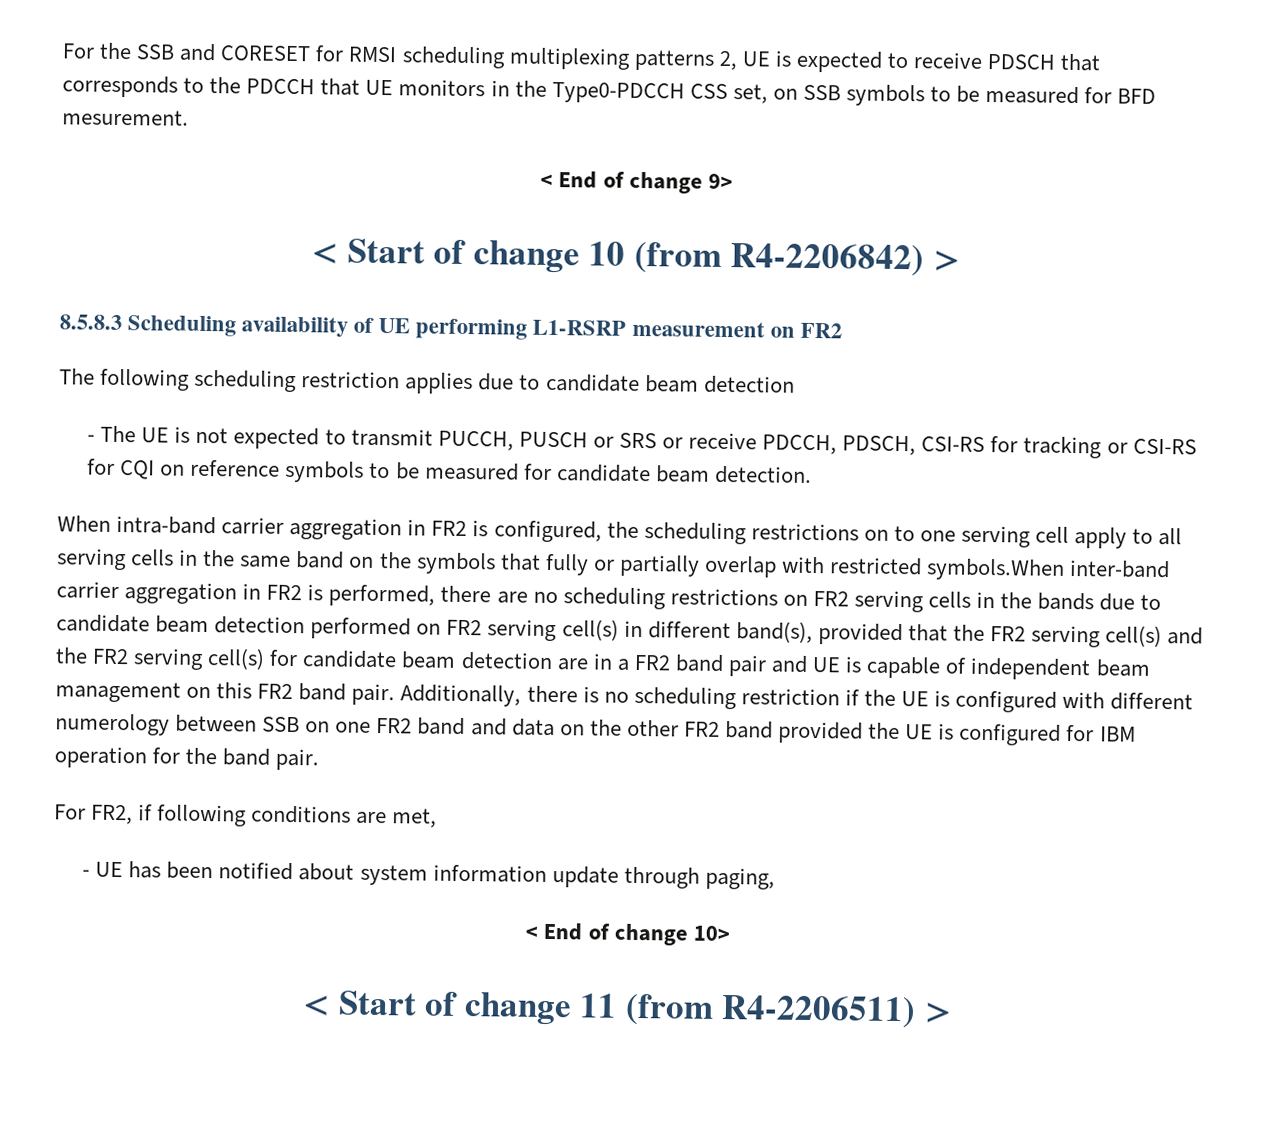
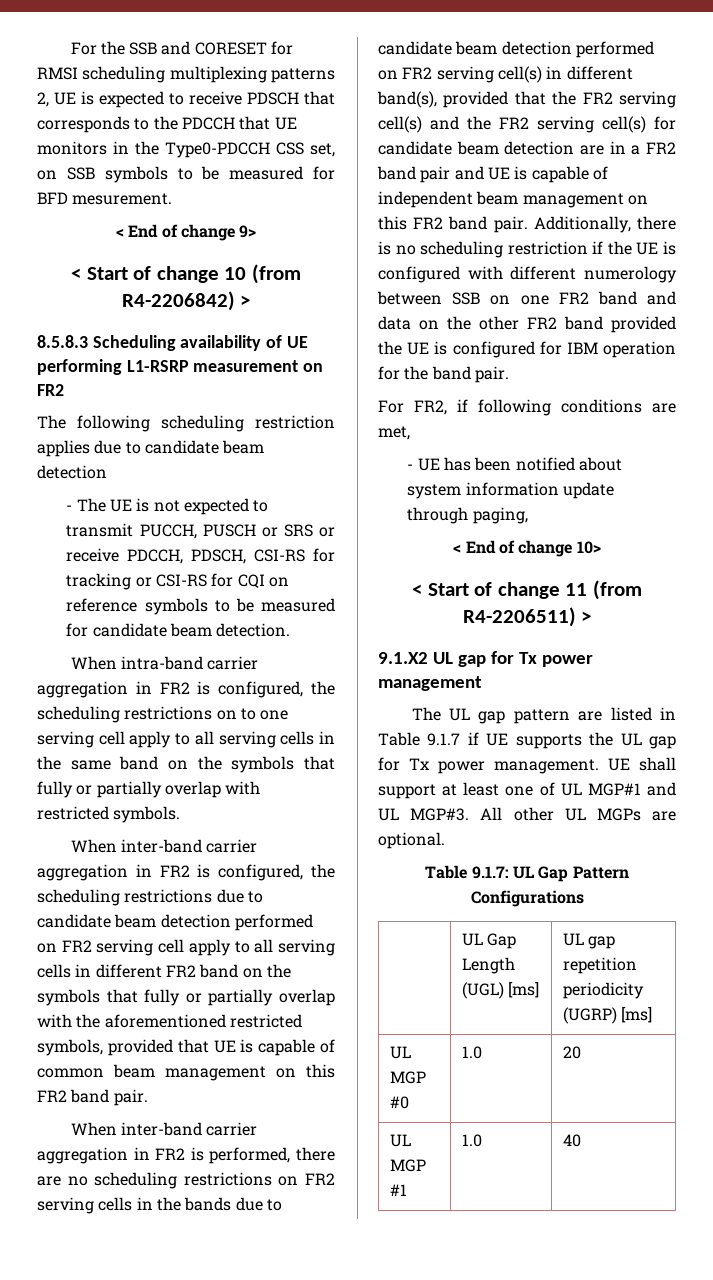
[926,558,1066,581] symbols.When -> [113,806,181,823] [70,839,258,853] [37,864,335,881] [37,889,263,906] [37,914,313,931] [37,939,335,956] [37,964,291,978] [37,989,335,1006] [37,1014,302,1028] [37,1039,335,1056] [37,1064,335,1081] [37,1089,148,1106] [70,1122,117,1136] symbols. // When inter-band carrier aggregation in FR2 is configured, the scheduling restrictions due to candidate beam detection performed on FR2 serving cell apply to all serving cells in different FR2 band on the symbols that fully or partially overlap with the aforementioned restricted symbols, provided that UE is capable of common beam management on this FR2 band pair. // When
(952, 1012) none -> [378,651,593,667] [378,676,482,691] [411,707,676,724] [378,732,676,749] [378,757,676,774] [378,782,676,799] [378,807,676,821] [378,832,445,849] [425,865,629,882] [470,890,584,907] [461,933,517,949] [461,957,515,974] [461,982,540,999] [562,933,616,949] [562,957,637,974] [562,982,644,999] [562,1007,653,1024] [389,1046,411,1059] [389,1071,426,1084] [389,1096,409,1109] [461,1046,482,1059] [562,1046,581,1059] [389,1134,411,1147] [389,1159,426,1172] [389,1184,407,1196] [461,1134,482,1147] [562,1134,581,1147] // 9.1.X2 UL gap for Tx power management // The UL gap pattern are listed in Table 9.1.7 if UE supports the UL gap for Tx power management. UE shall support at least one of UL MGP#1 and UL MGP#3. All other UL MGPs are optional. // Table 9.1.7: UL Gap Pattern Configurations // | UL Gap Length (UGL) [ms] | UL gap repetition periodicity (UGRP) [ms] // UL MGP #0 | 1.0 | 20 // UL MGP #1 | 1.0 | 40

